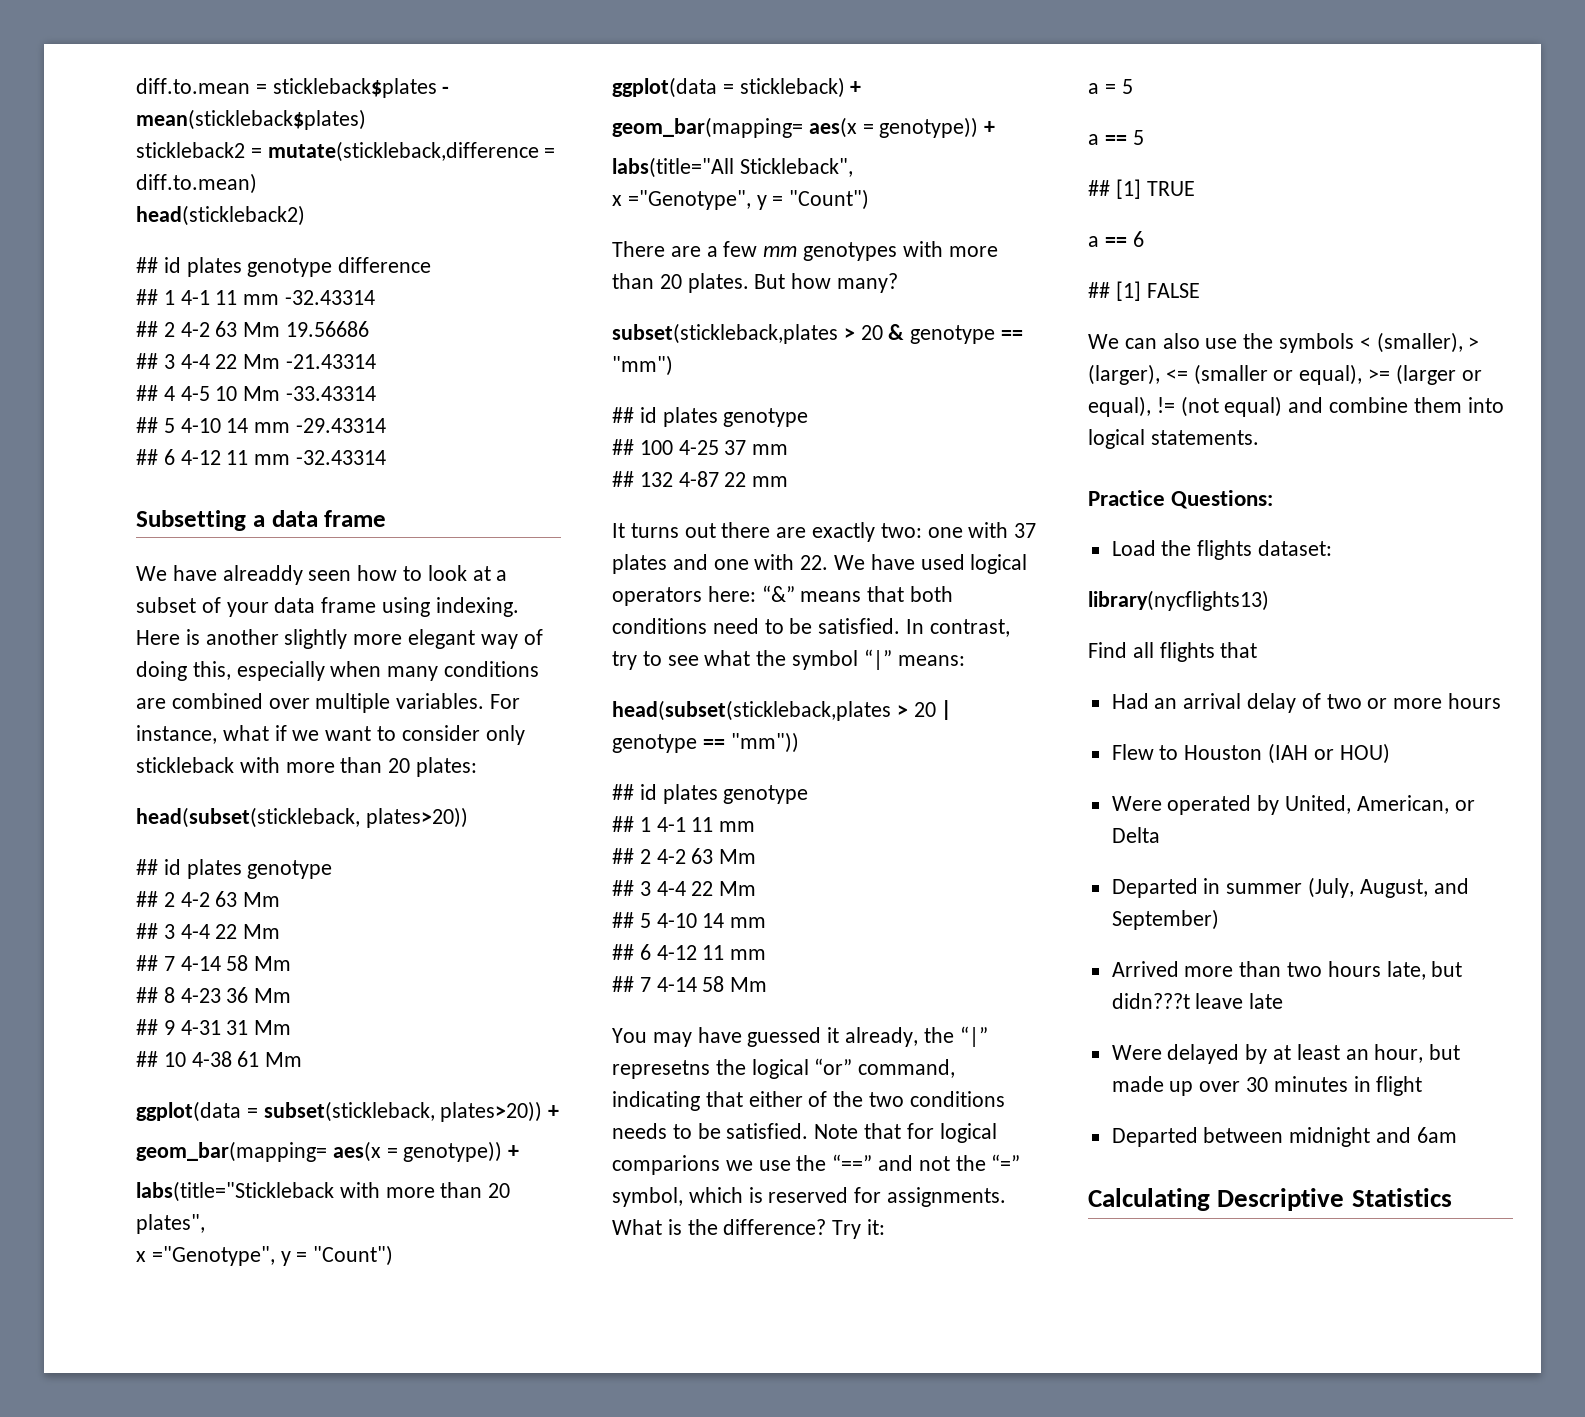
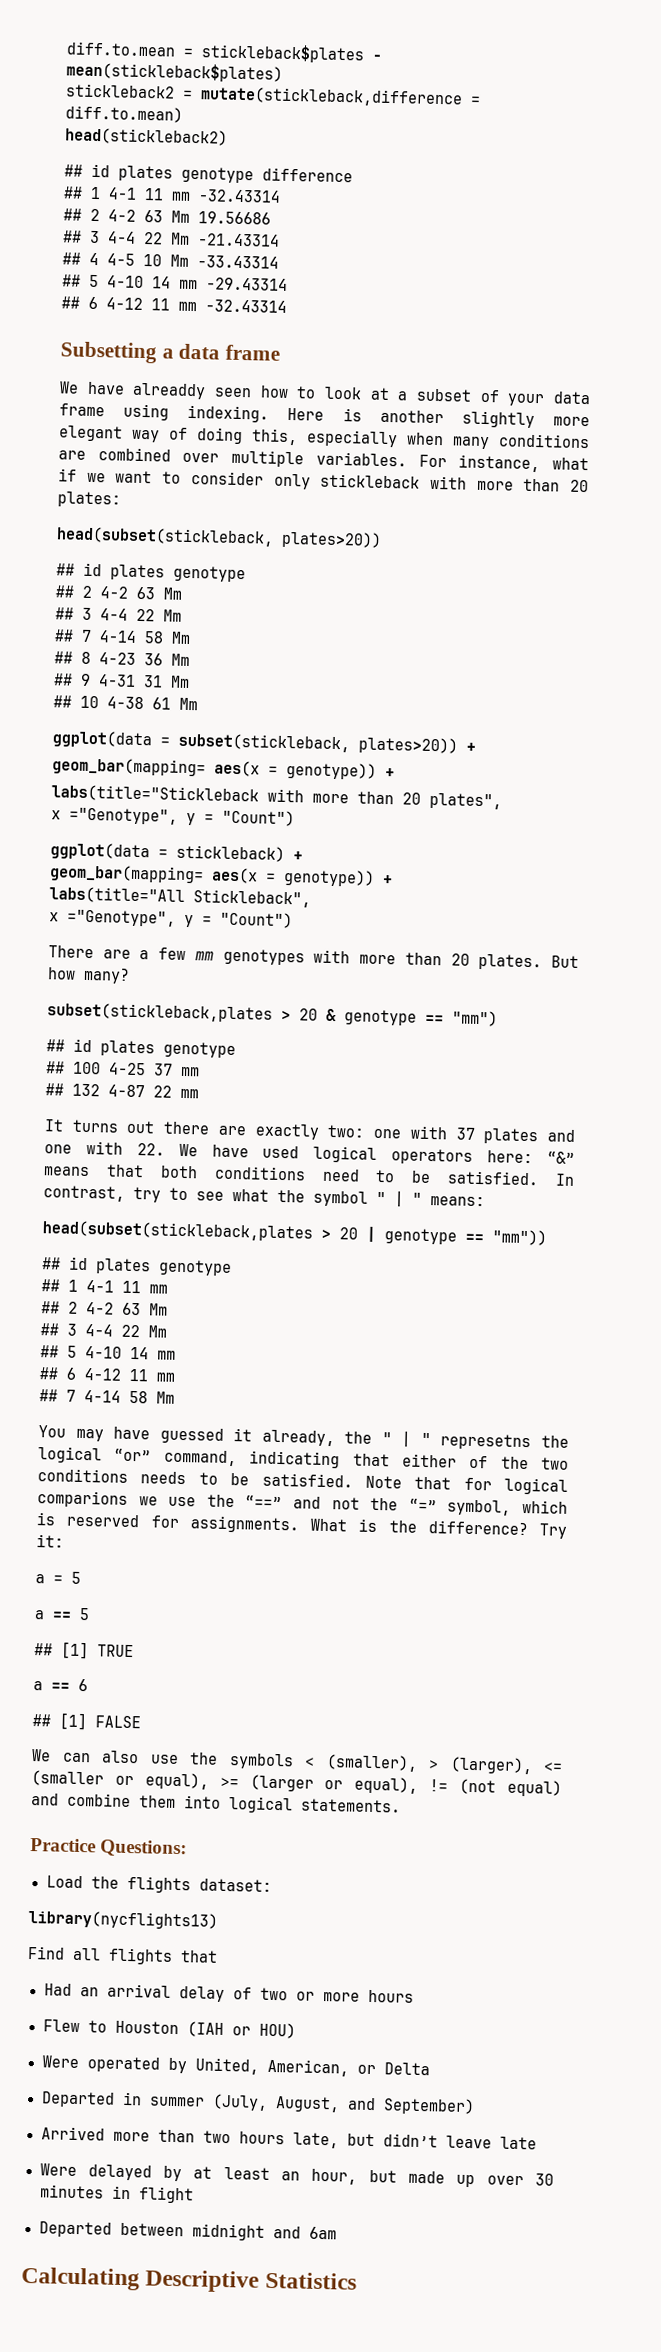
[863,649,892,670] “|” -> [376,1191,422,1207] " | "
[959,1026,988,1047] “|” -> [381,1431,431,1447] " | "
[1111,993,1190,1009] didn???t -> [382,2133,438,2148] didn’t

